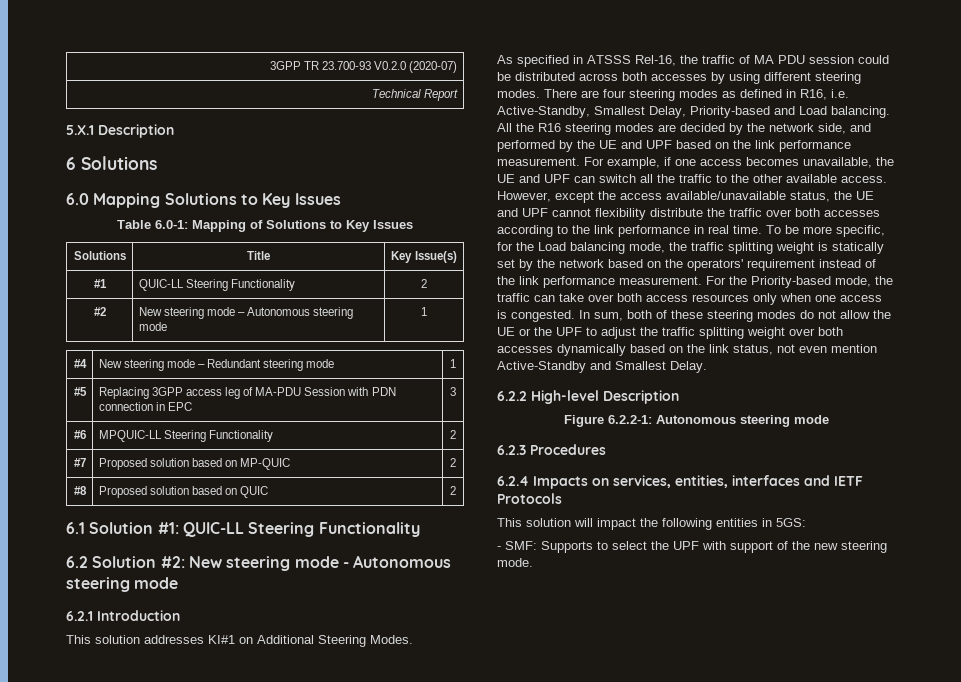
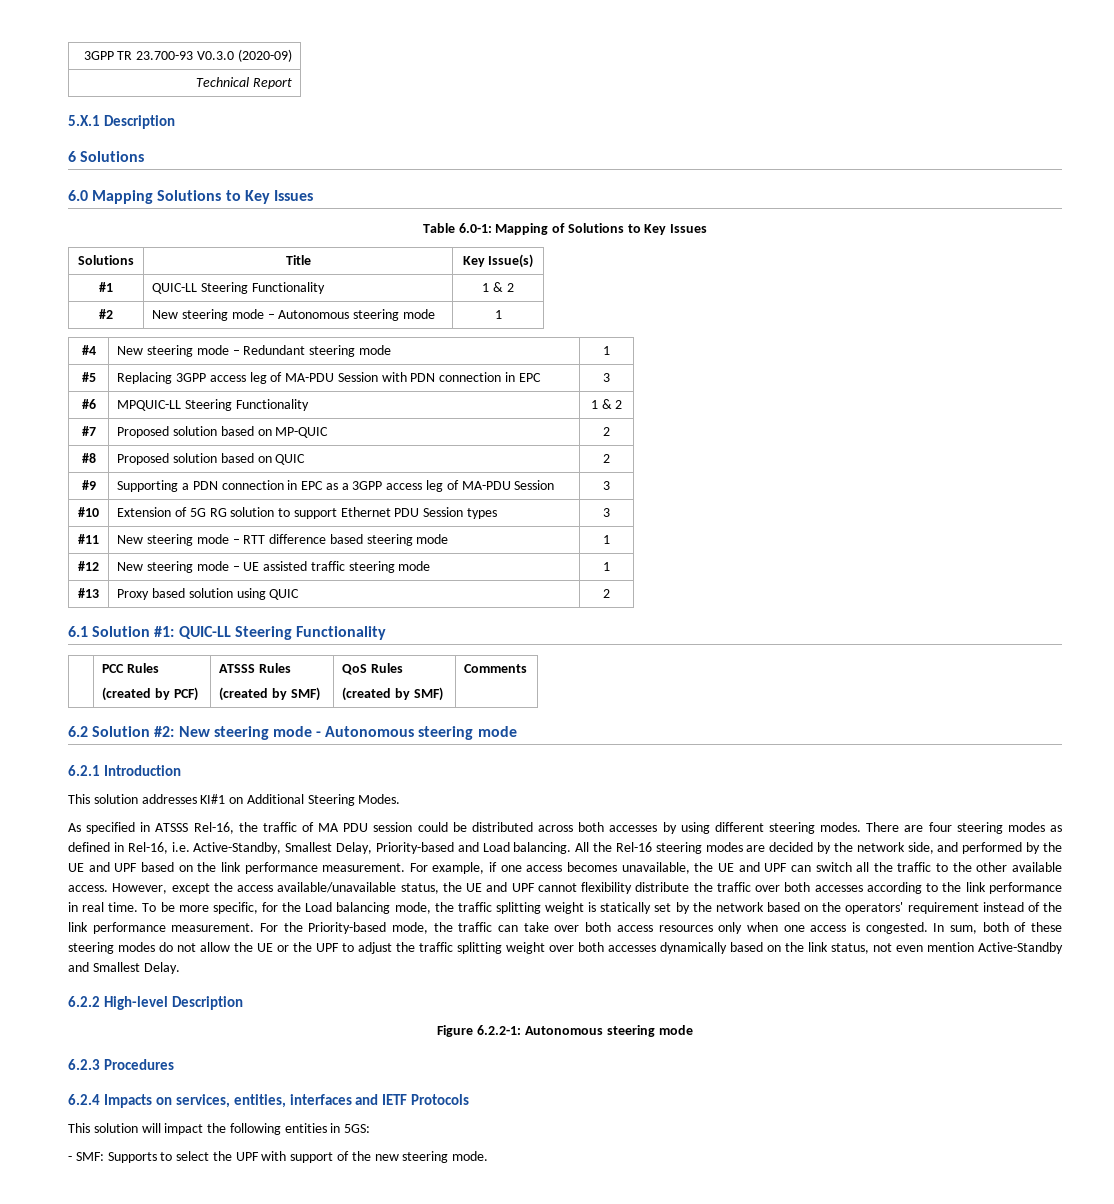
[374,61,458,73] V0.2.0 (2020-07) -> [196,49,292,62] V0.3.0 (2020-09)
(295, 285) none -> [482,282,503,292] 1 &
(273, 436) none -> [590,399,612,409] 1 &
(456, 490) none -> [81,480,96,490] [117,480,555,492] [603,481,610,490] [78,507,99,517] [117,507,498,519] [603,508,610,517] [78,534,99,544] [117,534,449,546] [603,535,610,544] [78,561,99,571] [117,561,431,573] [603,562,610,571] [78,588,99,598] [117,588,300,600] [603,589,610,598] // #9 | Supporting a PDN connection in EPC as a 3GPP access leg of MA-PDU Session | 3 // #10 | Extension of 5G RG solution to support Ethernet PDU Session types | 3 // #11 | New steering mode – RTT difference based steering mode | 1 // #12 | New steering mode – UE assisted traffic steering mode | 1 // #13 | Proxy based solution using QUIC | 2
(420, 529) none -> [102,663,160,673] [102,687,198,701] [219,663,292,673] [219,687,320,701] [342,663,404,675] [342,687,443,701] [464,664,528,673] // | PCC Rules // (created by PCF) | ATSSS Rules // (created by SMF) | QoS Rules // (created by SMF) | Comments
[800,89,827,100] R16, -> [127,842,168,854] Rel-16,
[538,123,561,132] R16 -> [615,842,652,852] Rel-16

